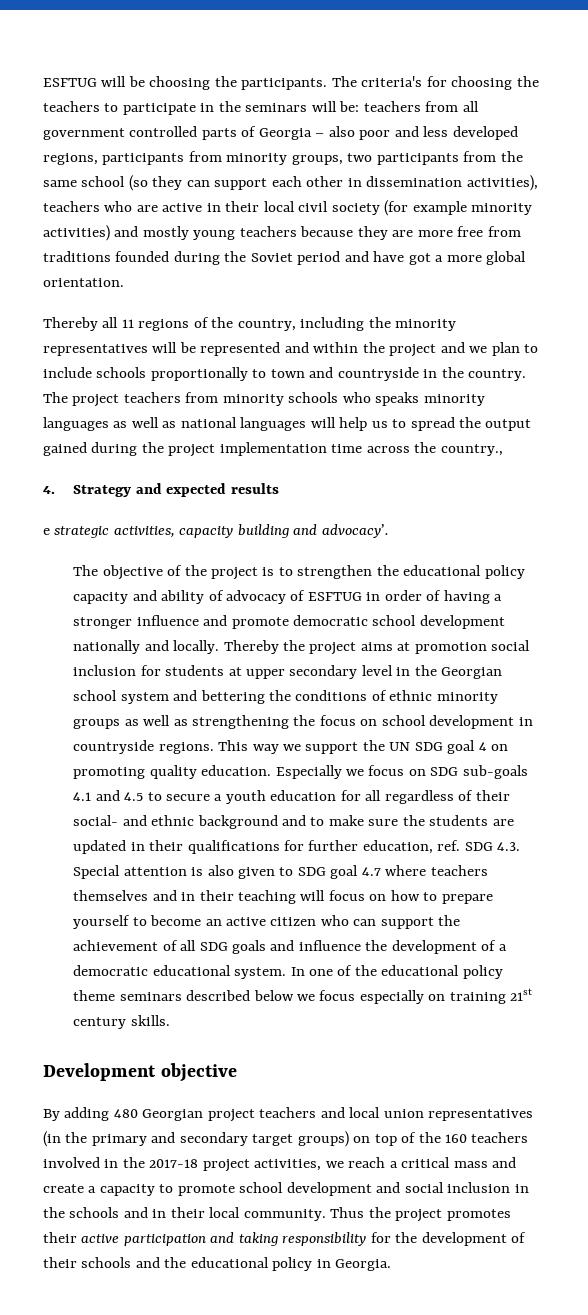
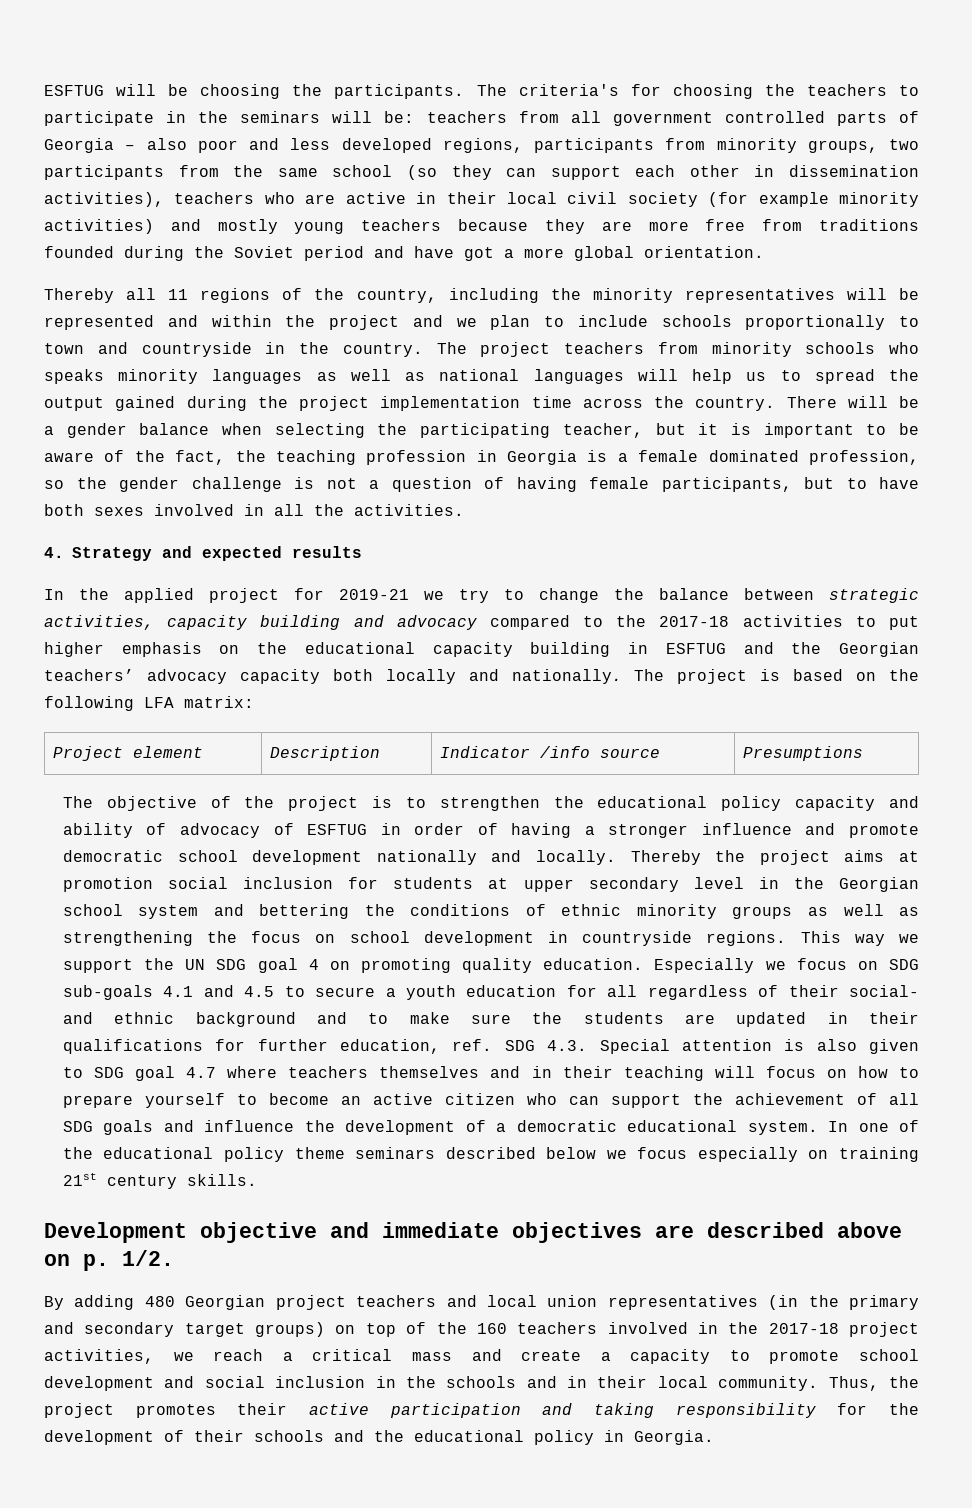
[440,444,503,456] country., -> [695,396,919,411] [44,423,920,438] [44,450,919,465] [44,477,919,492] [44,504,464,516] country. There will be a gender balance when selecting the participating teacher, but it is important to be aware of the fact, the teaching profession in Georgia is a female dominated profession, so the gender challenge is not a question of having female participants, but to have both sexes involved in all the activities.
[43,528,50,535] e -> [44,588,814,603] In the applied project for 2019-21 we try to change the balance between
[321,524,389,538] advocacy’. -> [396,615,919,630] [44,642,920,657] [44,669,919,684] [44,696,254,711] [53,746,204,761] [270,746,381,761] [440,746,661,758] [743,746,864,761] advocacy compared to the 2017-18 activities to put higher emphasis on the educational capacity building in ESFTUG and the Georgian teachers’ advocacy capacity both locally and nationally. The project is based on the following LFA matrix: // Project element | Description | Indicator /info source | Presumptions
(237, 1072) none -> [330,1222,902,1243] [44,1250,174,1271] and immediate objectives are described above on p. 1/2.
[330,1207,365,1218] Thus -> [828,1376,879,1391] Thus,

